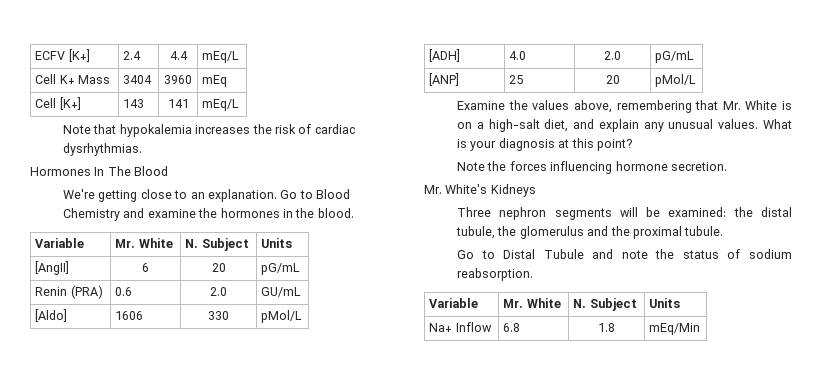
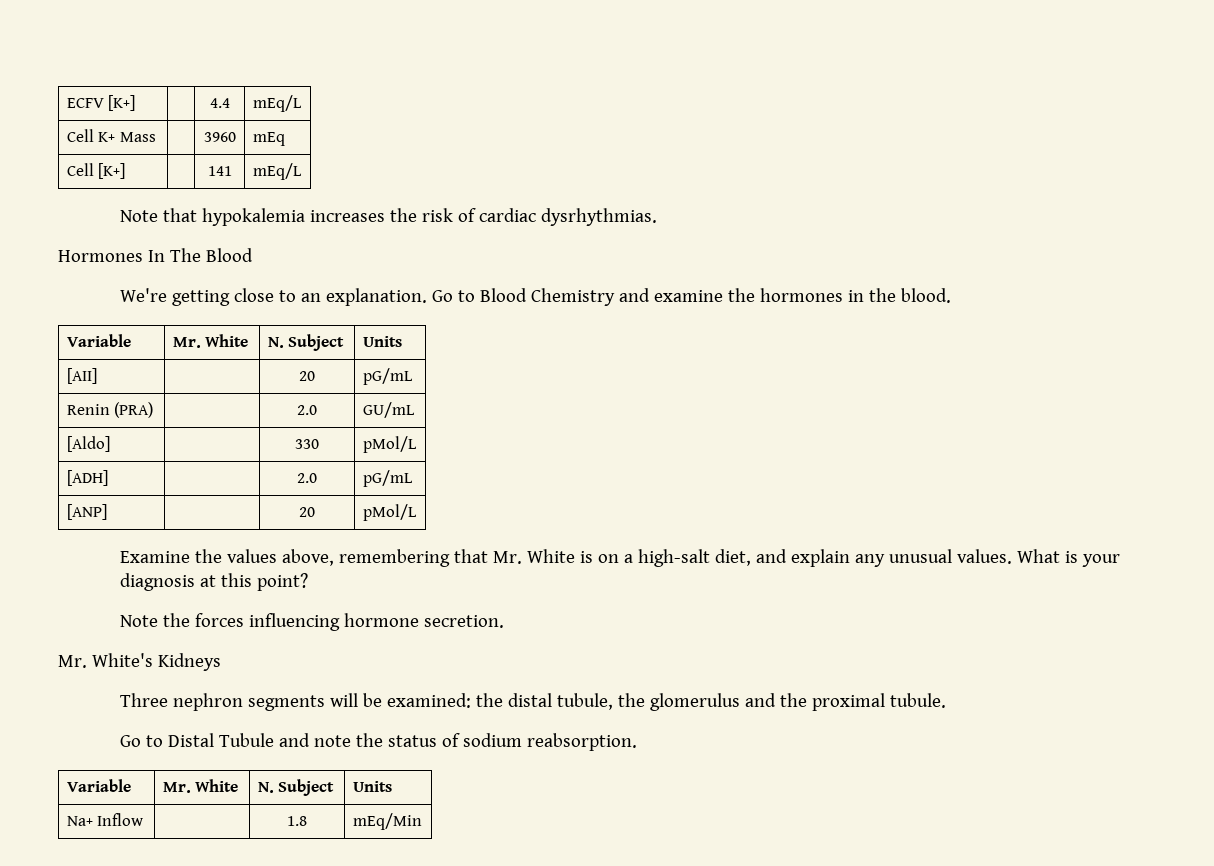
[123,51,142,60] 2.4 -> (136, 103) none
[123,75,153,84] 3404 -> (156, 137) none
[123,99,145,108] 143 -> (126, 171) none
[35,261,70,275] [142,263,149,272] [AngII] | 6 -> [66,368,97,384] [AII] |
[115,287,133,296] 0.6 -> (154, 410) none
[115,311,144,320] 1606 -> (110, 444) none
[509,51,527,60] 4.0 -> (108, 478) none
[509,75,524,84] 25 -> (107, 512) none
[503,323,521,332] 6.8 -> (144, 819) none

